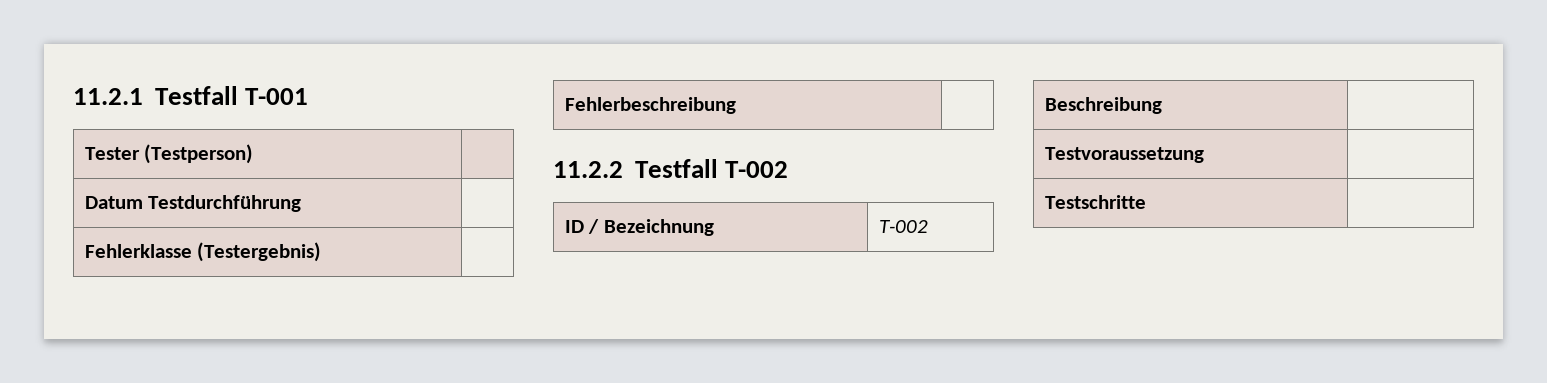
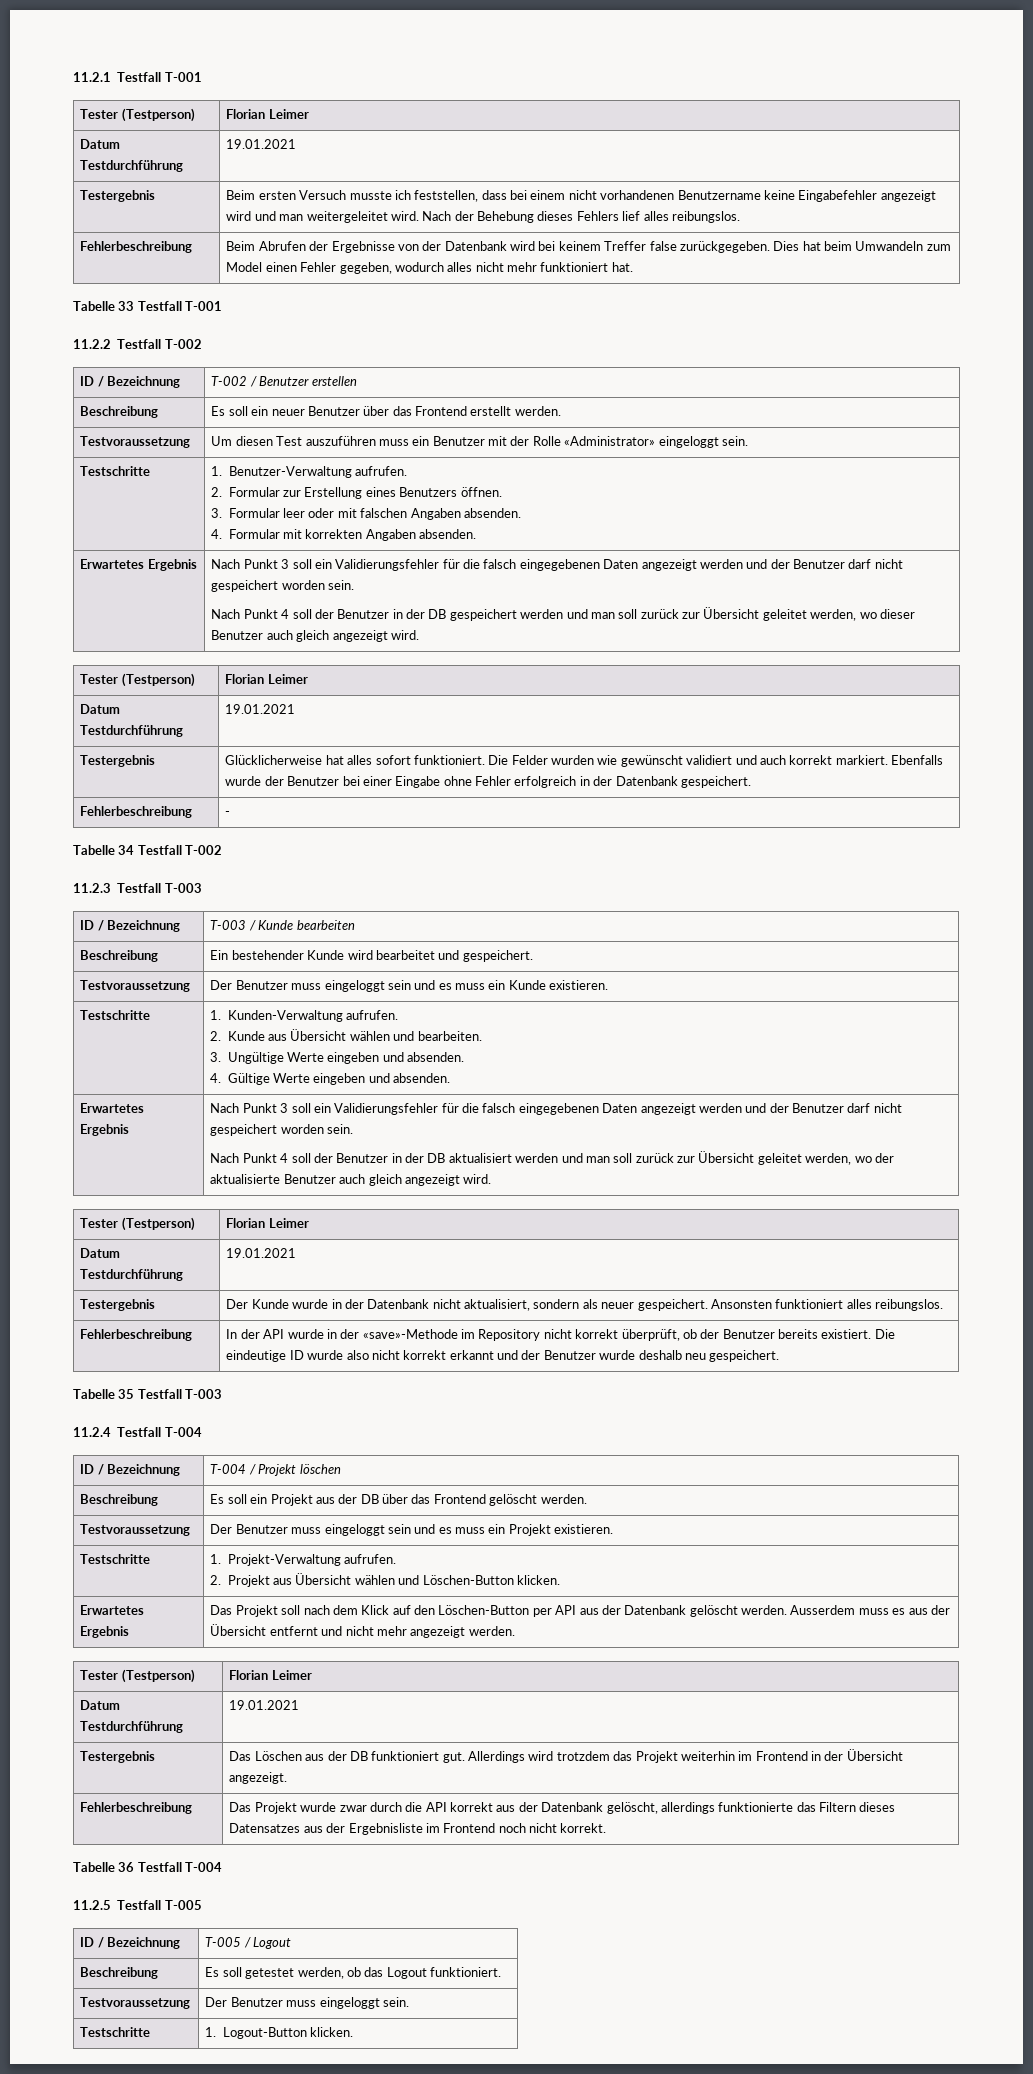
[84,195,302,212] [84,242,322,262] [564,97,736,114] // Datum Testdurchführung | // Fehlerklasse (Testergebnis) | // Fehlerbeschreibung | -> [226,109,309,119] [80,139,121,149] [80,160,184,172] [226,139,297,149] [80,190,156,202] [226,190,936,202] [226,211,740,223] [80,241,193,253] [226,241,951,253] [226,262,633,274] [73,301,223,311] Florian Leimer // Datum Testdurchführung | 19.01.2021 // Testergebnis | Beim ersten Versuch musste ich feststellen, dass bei einem nicht vorhandenen Benutzername keine Eingabefehler angezeigt wird und man weitergeleitet wird. Nach der Behebung dieses Fehlers lief alles reibungslos. // Fehlerbeschreibung | Beim Abrufen der Ergebnisse von der Datenbank wird bei keinem Treffer false zurückgegeben. Dies hat beim Umwandeln zum Model einen Fehler gegeben, wodurch alles nicht mehr funktioniert hat. // Tabelle 33 Testfall T-001
[1044,97,1162,114] [1044,147,1204,163] [1044,195,1146,209] // Beschreibung | // Testvoraussetzung | // Testschritte | -> [249,376,357,387] [80,406,159,418] [211,406,561,416] [80,436,191,448] [211,436,748,448] [80,466,151,476] [211,466,408,478] [211,487,502,499] [211,508,521,520] [211,529,477,541] [80,559,197,571] [211,559,903,571] [211,580,355,592] [211,607,915,621] [211,630,419,642] [80,673,195,687] [225,674,308,684] [80,704,121,714] [80,725,184,737] [225,704,296,714] [80,755,156,767] [225,755,944,767] [225,776,751,788] [80,806,193,818] [225,811,231,816] [73,845,223,855] [73,883,202,893] [80,920,181,932] [210,920,355,931] [80,950,159,962] [210,950,533,962] [80,980,191,992] [210,980,609,992] [80,1010,151,1020] [210,1010,399,1022] [210,1029,482,1041] [210,1052,465,1064] [210,1073,451,1085] [80,1103,145,1113] [80,1124,130,1136] [210,1103,902,1115] [210,1124,354,1136] [210,1151,894,1165] [210,1174,492,1186] [80,1217,195,1231] [226,1218,309,1228] [80,1248,121,1258] [80,1269,184,1281] [226,1248,297,1258] [80,1299,156,1311] [226,1299,944,1311] [80,1329,193,1341] [226,1329,895,1341] [226,1350,780,1362] [73,1389,223,1399] [73,1427,202,1437] [80,1464,181,1476] [210,1464,341,1476] [80,1494,159,1506] [210,1494,587,1506] [80,1524,191,1536] [210,1524,614,1536] [80,1554,151,1564] [210,1554,397,1566] [210,1573,560,1587] [80,1605,145,1615] [80,1626,130,1638] [210,1605,950,1617] [210,1624,515,1638] [80,1669,195,1683] [229,1670,312,1680] [80,1700,121,1710] [80,1721,184,1733] [229,1700,300,1710] [80,1751,156,1763] [229,1749,903,1763] [229,1772,288,1784] [80,1802,193,1814] [229,1802,896,1814] [229,1823,607,1835] [73,1862,223,1872] [73,1900,202,1910] [80,1937,181,1949] [205,1937,292,1949] [80,1967,159,1979] [205,1967,502,1979] [80,1997,191,2009] [205,1997,409,2009] [80,2027,151,2037] [205,2027,354,2039] / Benutzer erstellen // Beschreibung | Es soll ein neuer Benutzer über das Frontend erstellt werden. // Testvoraussetzung | Um diesen Test auszuführen muss ein Benutzer mit der Rolle «Administrator» eingeloggt sein. // Testschritte | 1. Benutzer-Verwaltung aufrufen. // 2. Formular zur Erstellung eines Benutzers öffnen. // 3. Formular leer oder mit falschen Angaben absenden. // 4. Formular mit korrekten Angaben absenden. // Erwartetes Ergebnis | Nach Punkt 3 soll ein Validierungsfehler für die falsch eingegebenen Daten angezeigt werden und der Benutzer darf nicht gespeichert worden sein. // Nach Punkt 4 soll der Benutzer in der DB gespeichert werden und man soll zurück zur Übersicht geleitet werden, wo dieser Benutzer auch gleich angezeigt wird. // Tester (Testperson) | Florian Leimer // Datum Testdurchführung | 19.01.2021 // Testergebnis | Glücklicherweise hat alles sofort funktioniert. Die Felder wurden wie gewünscht validiert und auch korrekt markiert. Ebenfalls wurde der Benutzer bei einer Eingabe ohne Fehler erfolgreich in der Datenbank gespeichert. // Fehlerbeschreibung | - // Tabelle 34 Testfall T-002 // 11.2.3 Testfall T-003 // ID / Bezeichnung | T-003 / Kunde bearbeiten // Beschreibung | Ein bestehender Kunde wird bearbeitet und gespeichert. // Testvoraussetzung | Der Benutzer muss eingeloggt sein und es muss ein Kunde existieren. // Testschritte | 1. Kunden-Verwaltung aufrufen. // 2. Kunde aus Übersicht wählen und bearbeiten. // 3. Ungültige Werte eingeben und absenden. // 4. Gültige Werte eingeben und absenden. // Erwartetes Ergebnis | Nach Punkt 3 soll ein Validierungsfehler für die falsch eingegebenen Daten angezeigt werden und der Benutzer darf nicht gespeichert worden sein. // Nach Punkt 4 soll der Benutzer in der DB aktualisiert werden und man soll zurück zur Übersicht geleitet werden, wo der aktualisierte Benutzer auch gleich angezeigt wird. // Tester (Testperson) | Florian Leimer // Datum Testdurchführung | 19.01.2021 // Testergebnis | Der Kunde wurde in der Datenbank nicht aktualisiert, sondern als neuer gespeichert. Ansonsten funktioniert alles reibungslos. // Fehlerbeschreibung | In der API wurde in der «save»-Methode im Repository nicht korrekt überprüft, ob der Benutzer bereits existiert. Die eindeutige ID wurde also nicht korrekt erkannt und der Benutzer wurde deshalb neu gespeichert. // Tabelle 35 Testfall T-003 // 11.2.4 Testfall T-004 // ID / Bezeichnung | T-004 / Projekt löschen // Beschreibung | Es soll ein Projekt aus der DB über das Frontend gelöscht werden. // Testvoraussetzung | Der Benutzer muss eingeloggt sein und es muss ein Projekt existieren. // Testschritte | 1. Projekt-Verwaltung aufrufen. // 2. Projekt aus Übersicht wählen und Löschen-Button klicken. // Erwartetes Ergebnis | Das Projekt soll nach dem Klick auf den Löschen-Button per API aus der Datenbank gelöscht werden. Ausserdem muss es aus der Übersicht entfernt und nicht mehr angezeigt werden. // Tester (Testperson) | Florian Leimer // Datum Testdurchführung | 19.01.2021 // Testergebnis | Das Löschen aus der DB funktioniert gut. Allerdings wird trotzdem das Projekt weiterhin im Frontend in der Übersicht angezeigt. // Fehlerbeschreibung | Das Projekt wurde zwar durch die API korrekt aus der Datenbank gelöscht, allerdings funktionierte das Filtern dieses Datensatzes aus der Ergebnisliste im Frontend noch nicht korrekt. // Tabelle 36 Testfall T-004 // 11.2.5 Testfall T-005 // ID / Bezeichnung | T-005 / Logout // Beschreibung | Es soll getestet werden, ob das Logout funktioniert. // Testvoraussetzung | Der Benutzer muss eingeloggt sein. // Testschritte | 1. Logout-Button klicken.

